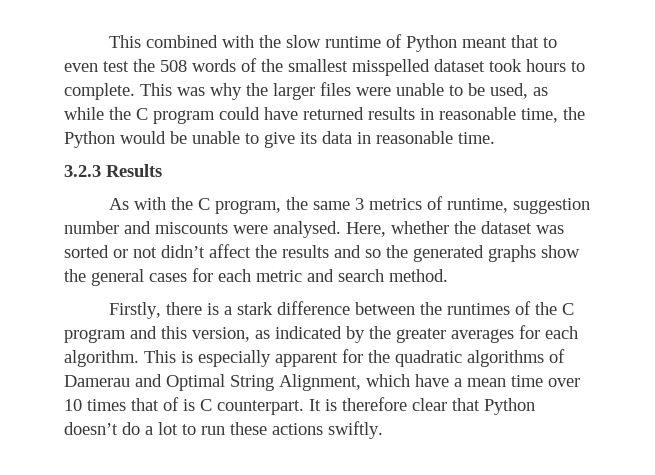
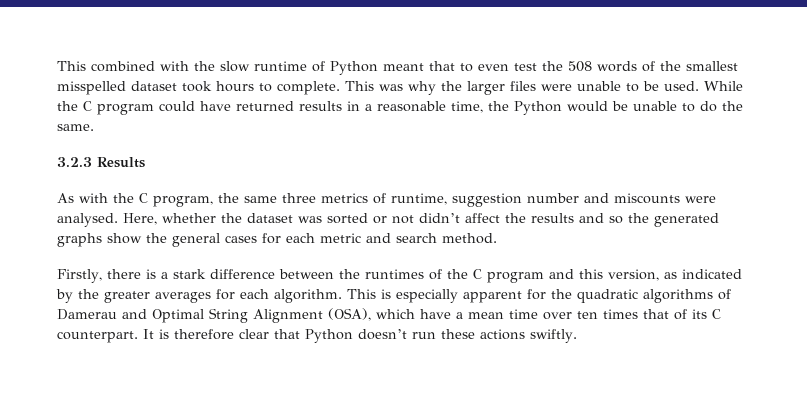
[490,83,548,99] [64,107,104,120] used, as while -> [664,81,743,91] used. While
(434, 114) none -> [365,104,372,111] a
[264,131,495,148] give its data in reasonable time. -> [700,101,743,112] [57,124,94,131] do the same.
[354,198,364,210] 3 -> [282,193,316,203] three
[279,374,361,391] Alignment, -> [253,308,371,323] Alignment (OSA),
[64,399,82,411] 10 -> [577,311,598,319] ten
[183,399,195,411] is -> [692,309,707,319] its
[122,422,196,435] do a lot to -> (407, 334) none

